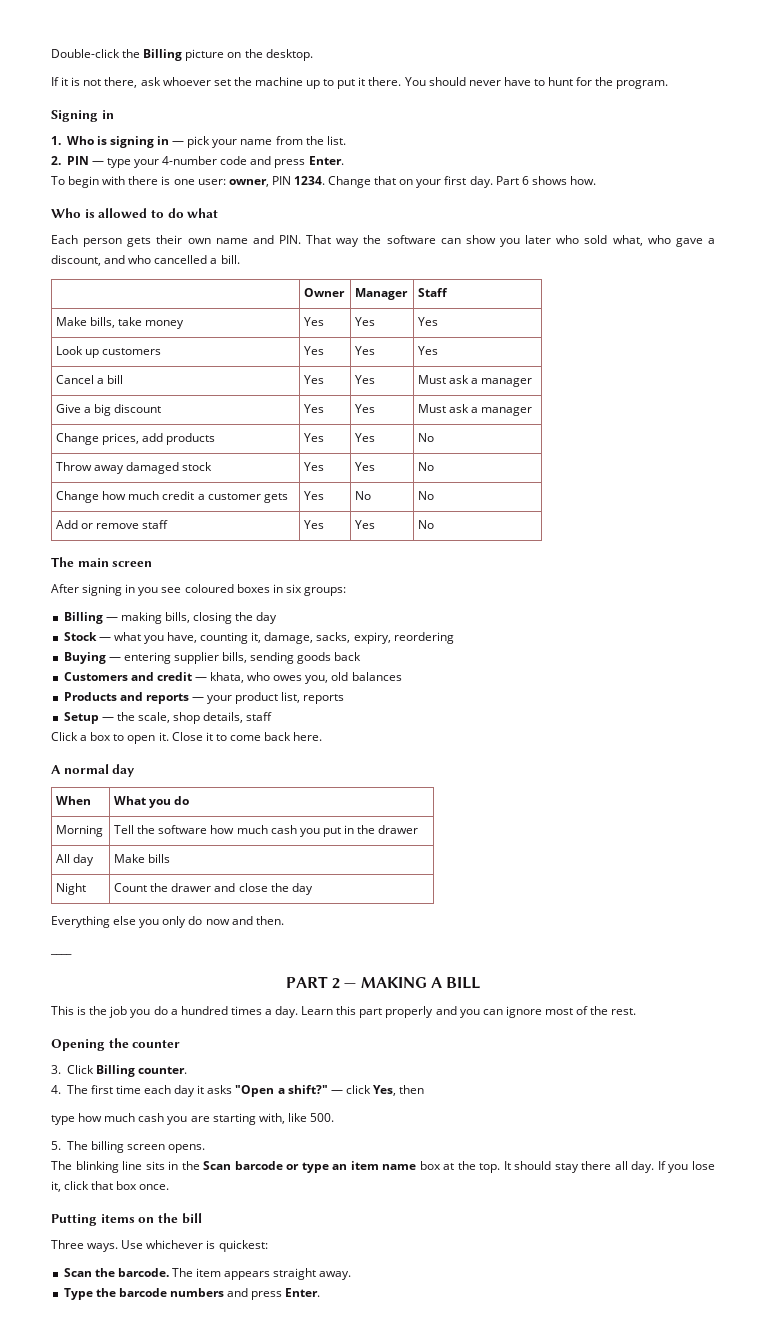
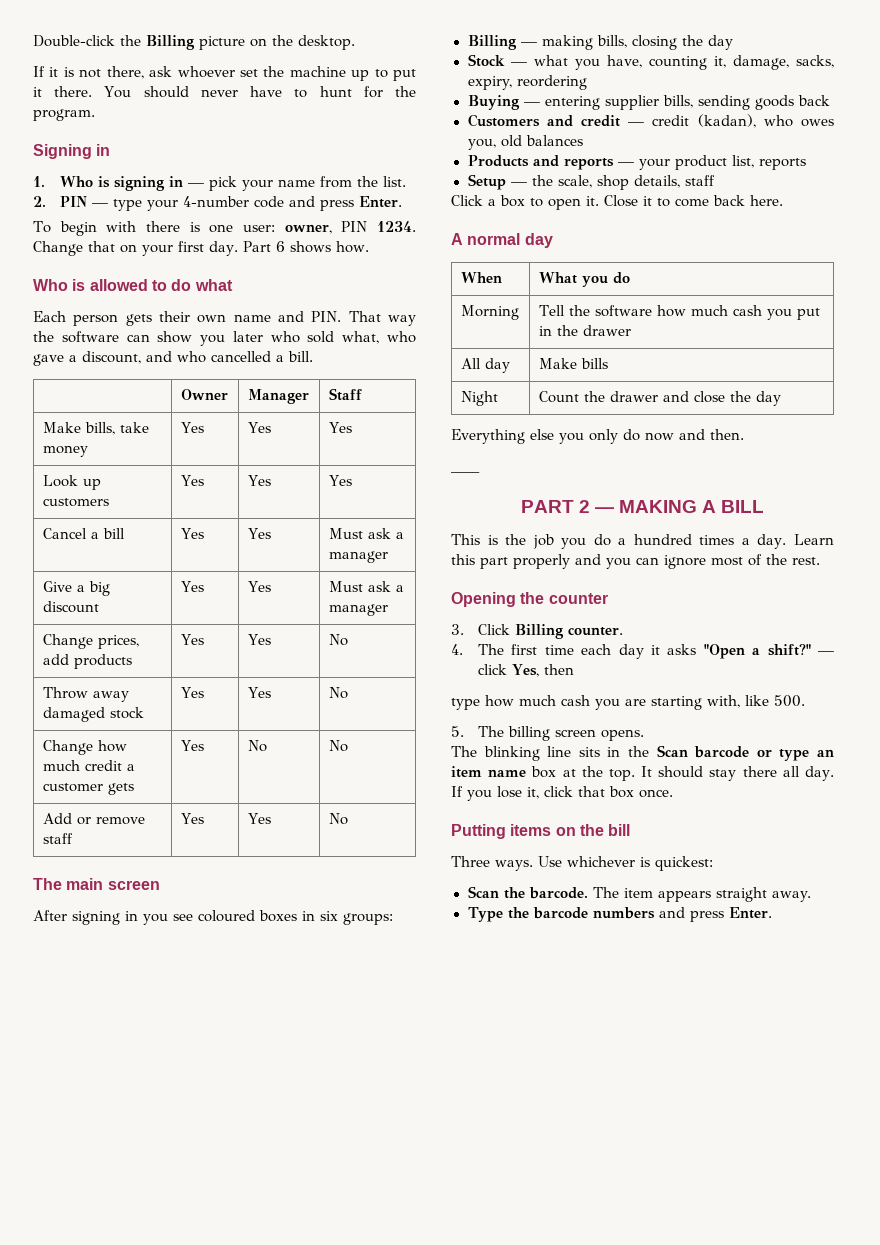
[210,672,245,683] khata, -> [652,114,756,128] credit (kadan),

